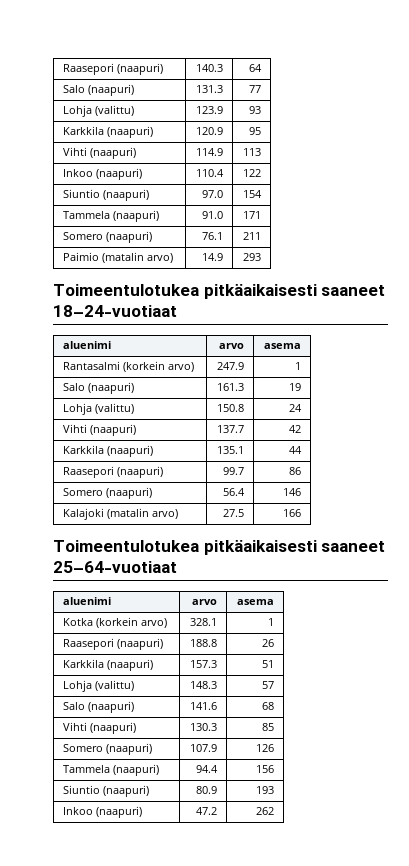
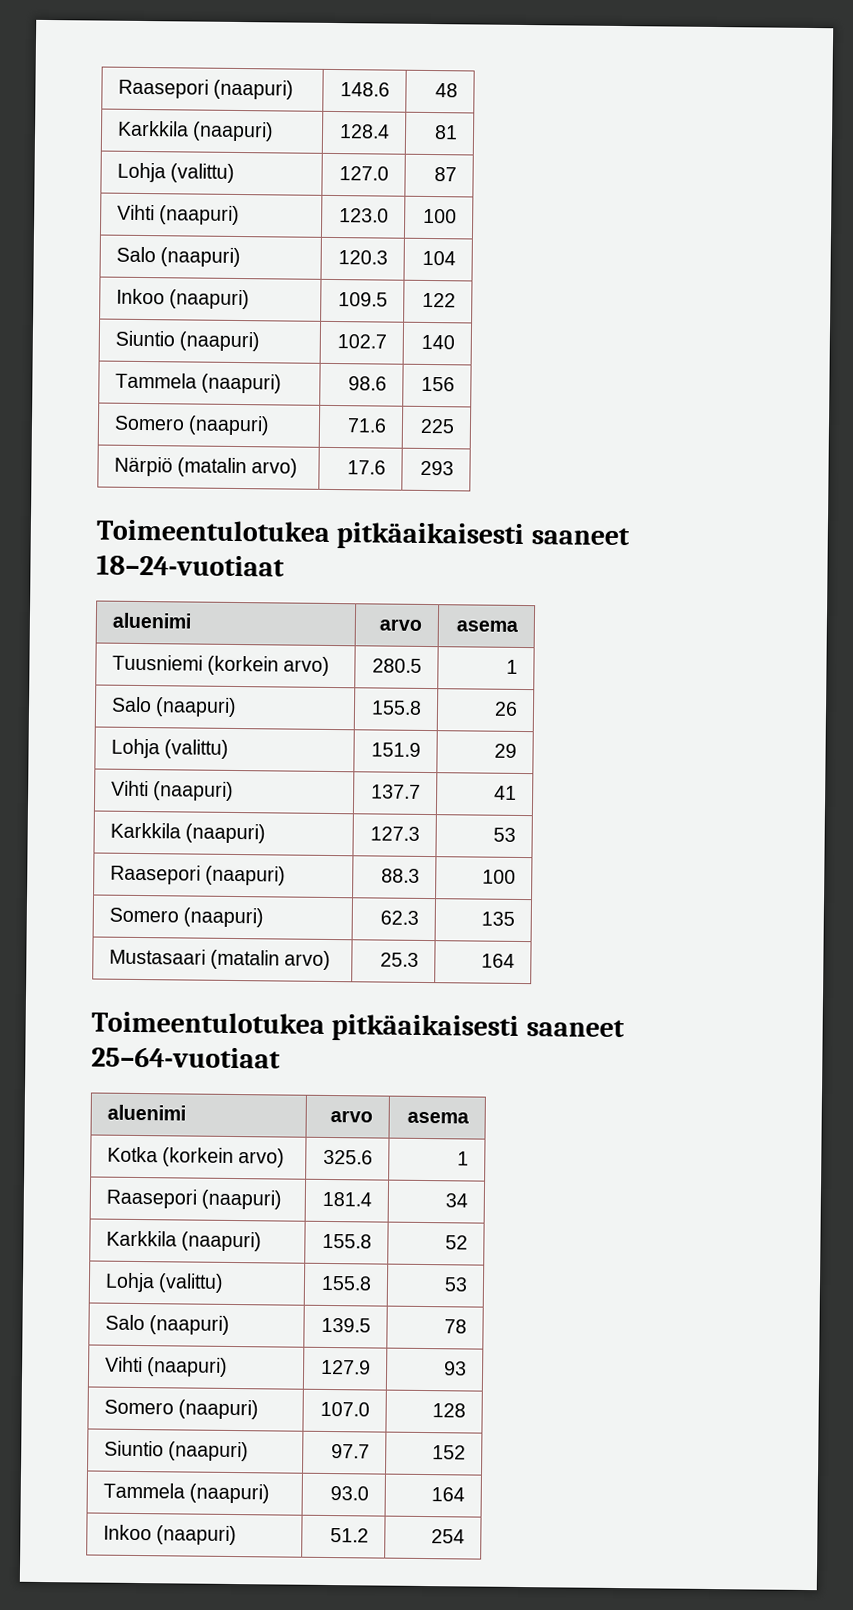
[62,63,163,75] [196,64,224,72] [249,64,263,72] [62,84,134,96] [196,85,224,93] [249,85,262,93] [62,105,134,117] [196,106,224,114] [249,106,262,114] [62,126,153,138] [196,127,224,135] [249,127,262,135] [62,147,136,159] [196,148,224,156] [243,148,262,156] [62,168,142,180] [196,169,225,177] Raasepori (naapuri) | 140.3 | 64 // Salo (naapuri) | 131.3 | 77 // Lohja (valittu) | 123.9 | 93 // Karkkila (naapuri) | 120.9 | 95 // Vihti (naapuri) | 114.9 | 113 // Inkoo (naapuri) | 110.4 -> [117,78,294,100] [340,82,391,97] [435,83,459,98] [116,120,274,142] [339,124,391,139] [434,125,459,140] [116,162,235,183] [339,166,390,181] [434,167,458,182] [116,204,240,226] [339,208,390,223] [423,208,458,224] [115,246,241,268] [338,250,389,265] [422,250,457,266] [115,288,250,310] [338,292,389,307] Raasepori (naapuri) | 148.6 | 48 // Karkkila (naapuri) | 128.4 | 81 // Lohja (valittu) | 127.0 | 87 // Vihti (naapuri) | 123.0 | 100 // Salo (naapuri) | 120.3 | 104 // Inkoo (naapuri) | 109.5
[202,190,224,198] [243,190,263,198] [62,210,159,222] [202,211,224,219] [243,211,262,219] [62,231,152,243] [202,232,224,240] [243,232,262,240] [62,252,173,263] [202,253,224,261] 97.0 | 154 // Tammela (naapuri) | 91.0 | 171 // Somero (naapuri) | 76.1 | 211 // Paimio (matalin arvo) | 14.9 -> [337,334,388,349] [421,334,456,350] [114,372,282,394] [348,376,388,391] [421,376,456,392] [113,415,270,436] [347,418,388,433] [420,418,456,434] [113,456,299,478] [347,460,387,475] 102.7 | 140 // Tammela (naapuri) | 98.6 | 156 // Somero (naapuri) | 71.6 | 225 // Närpiö (matalin arvo) | 17.6
[62,361,194,372] [217,362,245,370] Rantasalmi (korkein arvo) | 247.9 -> [111,654,331,676] [372,658,423,673] Tuusniemi (korkein arvo) | 280.5
[217,383,245,391] [289,383,302,391] [62,403,134,415] [217,404,245,412] [289,404,303,412] 161.3 | 19 // Lohja (valittu) | 150.8 | 24 -> [371,700,423,715] [494,701,519,716] [110,738,229,759] [371,742,422,757] [494,743,518,758] 155.8 | 26 // Lohja (valittu) | 151.9 | 29
[289,425,302,433] [62,445,153,457] [217,446,245,454] [289,446,303,454] [62,466,163,478] [223,467,245,475] [289,467,302,475] [62,487,152,499] [223,488,246,496] [283,488,302,496] [62,508,178,520] [223,509,245,517] [283,509,302,517] 42 // Karkkila (naapuri) | 135.1 | 44 // Raasepori (naapuri) | 99.7 | 86 // Somero (naapuri) | 56.4 | 146 // Kalajoki (matalin arvo) | 27.5 | 166 -> [494,785,518,800] [109,822,266,844] [370,826,421,841] [493,827,517,842] [109,864,286,886] [381,868,421,883] [482,869,517,884] [108,907,264,928] [380,910,420,925] [481,911,516,926] [108,948,332,971] [380,952,420,967] [481,953,516,968] 41 // Karkkila (naapuri) | 127.3 | 53 // Raasepori (naapuri) | 88.3 | 100 // Somero (naapuri) | 62.3 | 135 // Mustasaari (matalin arvo) | 25.3 | 164
[190,618,218,626] 328.1 -> [323,1149,374,1165] 325.6
[190,639,218,647] [262,639,275,647] [62,659,153,671] [190,660,218,668] [262,660,275,668] [62,680,134,692] [190,681,218,689] [262,681,275,689] [62,701,134,713] [190,702,218,710] [262,702,275,710] [62,722,136,734] [190,723,218,731] [262,723,275,731] [62,743,152,755] [190,744,218,752] [256,744,275,752] [62,764,159,776] [196,765,219,773] [256,765,275,773] [62,785,149,797] [196,786,218,794] [256,786,275,794] [62,806,142,818] [196,807,218,815] [256,807,275,815] 188.8 | 26 // Karkkila (naapuri) | 157.3 | 51 // Lohja (valittu) | 148.3 | 57 // Salo (naapuri) | 141.6 | 68 // Vihti (naapuri) | 130.3 | 85 // Somero (naapuri) | 107.9 | 126 // Tammela (naapuri) | 94.4 | 156 // Siuntio (naapuri) | 80.9 | 193 // Inkoo (naapuri) | 47.2 | 262 -> [322,1191,373,1207] [445,1193,469,1208] [105,1230,262,1252] [322,1233,373,1249] [445,1235,469,1250] [104,1272,224,1293] [321,1275,373,1291] [444,1277,469,1292] [104,1314,230,1335] [321,1317,372,1333] [444,1319,468,1334] [104,1356,228,1377] [321,1359,372,1375] [444,1361,468,1376] [103,1399,259,1420] [320,1401,371,1417] [432,1403,467,1418] [103,1440,249,1462] [331,1444,371,1459] [432,1445,467,1460] [102,1482,270,1504] [330,1486,370,1501] [431,1487,466,1502] [102,1524,237,1546] [330,1528,370,1543] [431,1529,466,1544] 181.4 | 34 // Karkkila (naapuri) | 155.8 | 52 // Lohja (valittu) | 155.8 | 53 // Salo (naapuri) | 139.5 | 78 // Vihti (naapuri) | 127.9 | 93 // Somero (naapuri) | 107.0 | 128 // Siuntio (naapuri) | 97.7 | 152 // Tammela (naapuri) | 93.0 | 164 // Inkoo (naapuri) | 51.2 | 254

